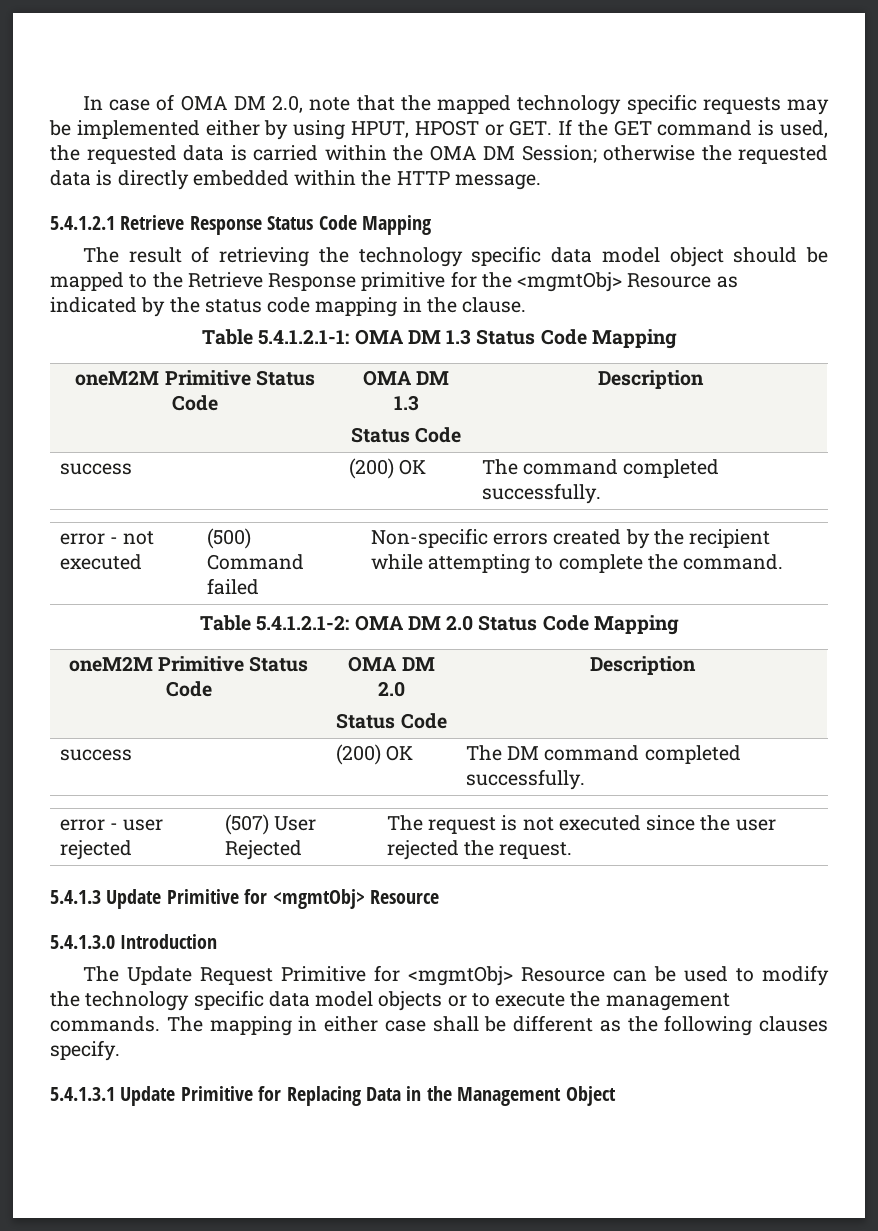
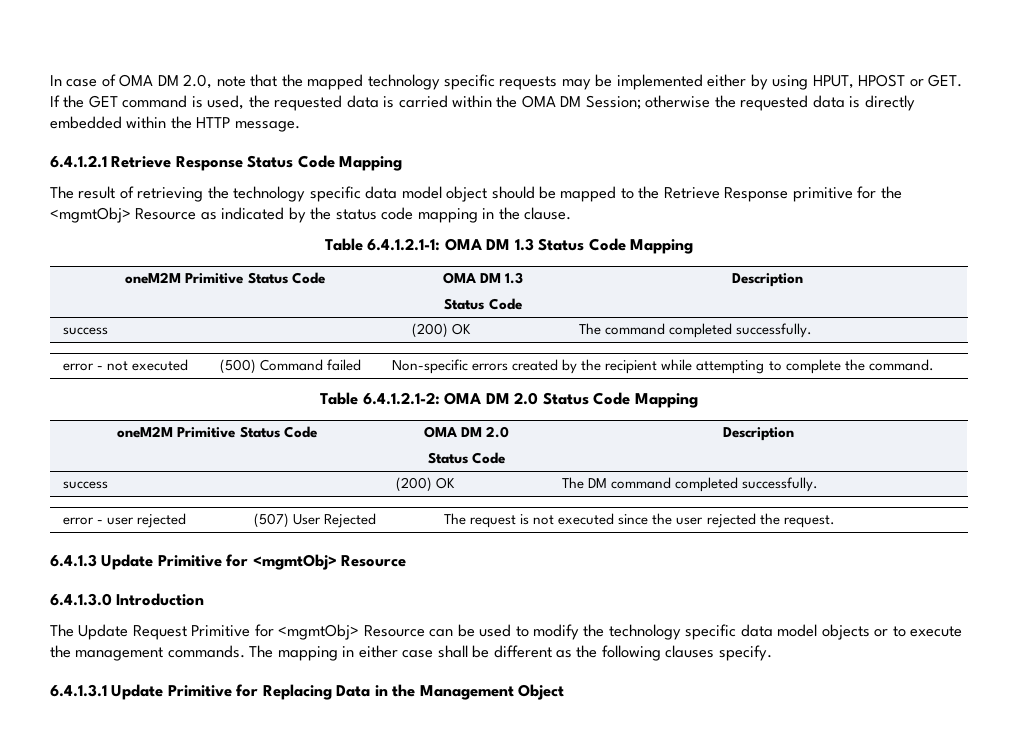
[50,216,115,230] 5.4.1.2.1 -> [50,155,107,168] 6.4.1.2.1
[258,329,350,345] 5.4.1.2.1-1: -> [367,238,441,251] 6.4.1.2.1-1:
[256,615,350,631] 5.4.1.2.1-2: -> [362,392,440,405] 6.4.1.2.1-2:
[50,890,101,904] 5.4.1.3 -> [50,554,97,567] 6.4.1.3
[50,935,115,949] 5.4.1.3.0 -> [50,593,112,606] 6.4.1.3.0
[50,1087,115,1101] 5.4.1.3.1 -> [50,684,107,697] 6.4.1.3.1

